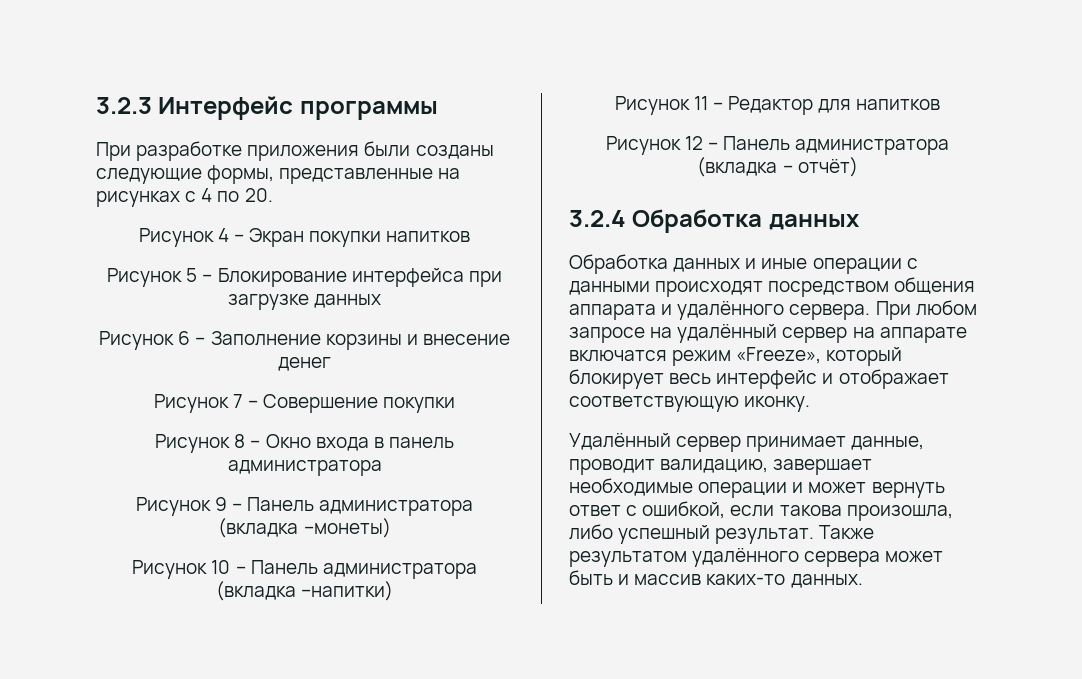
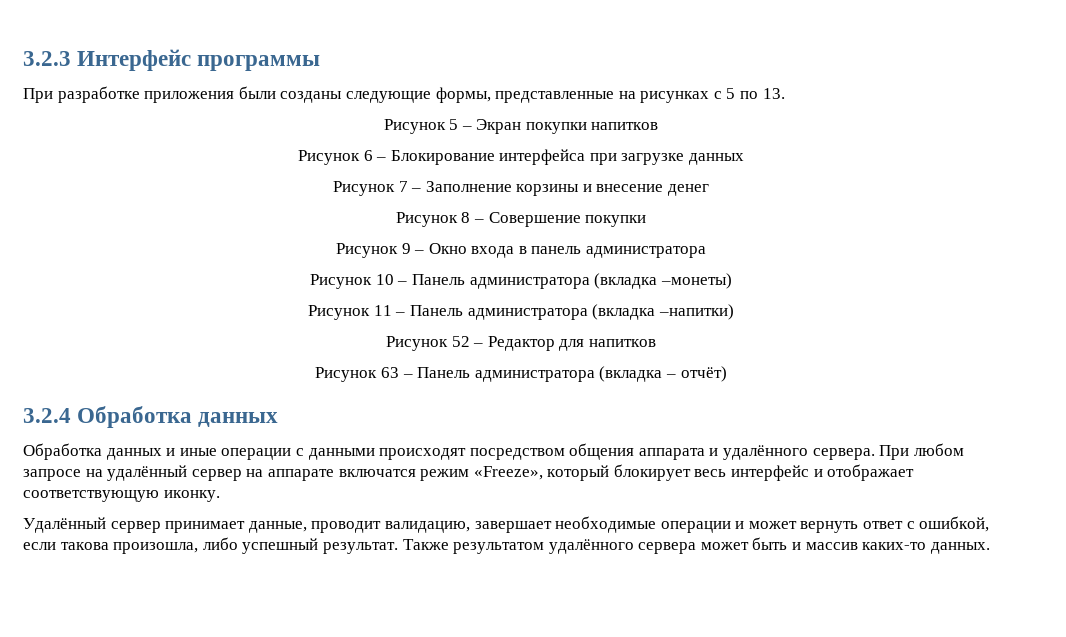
[201,188,273,202] [138,228,229,247] 4 по 20. // Рисунок 4 -> [726,88,785,99] [383,119,459,134] 5 по 13. // Рисунок 5
[186,268,198,282] 5 -> [363,150,373,161] 6
[178,331,191,345] 6 -> [398,181,408,192] 7
[232,394,243,408] 7 -> [461,212,471,223] 8
[234,434,246,448] 8 -> [401,243,411,254] 9
[214,497,227,511] 9 -> [375,274,394,285] 10
[211,560,231,574] 10 -> [373,305,392,316] 11
[693,96,708,110] 11 -> [451,336,470,347] 52
[684,136,703,150] 12 -> [381,367,400,378] 63

